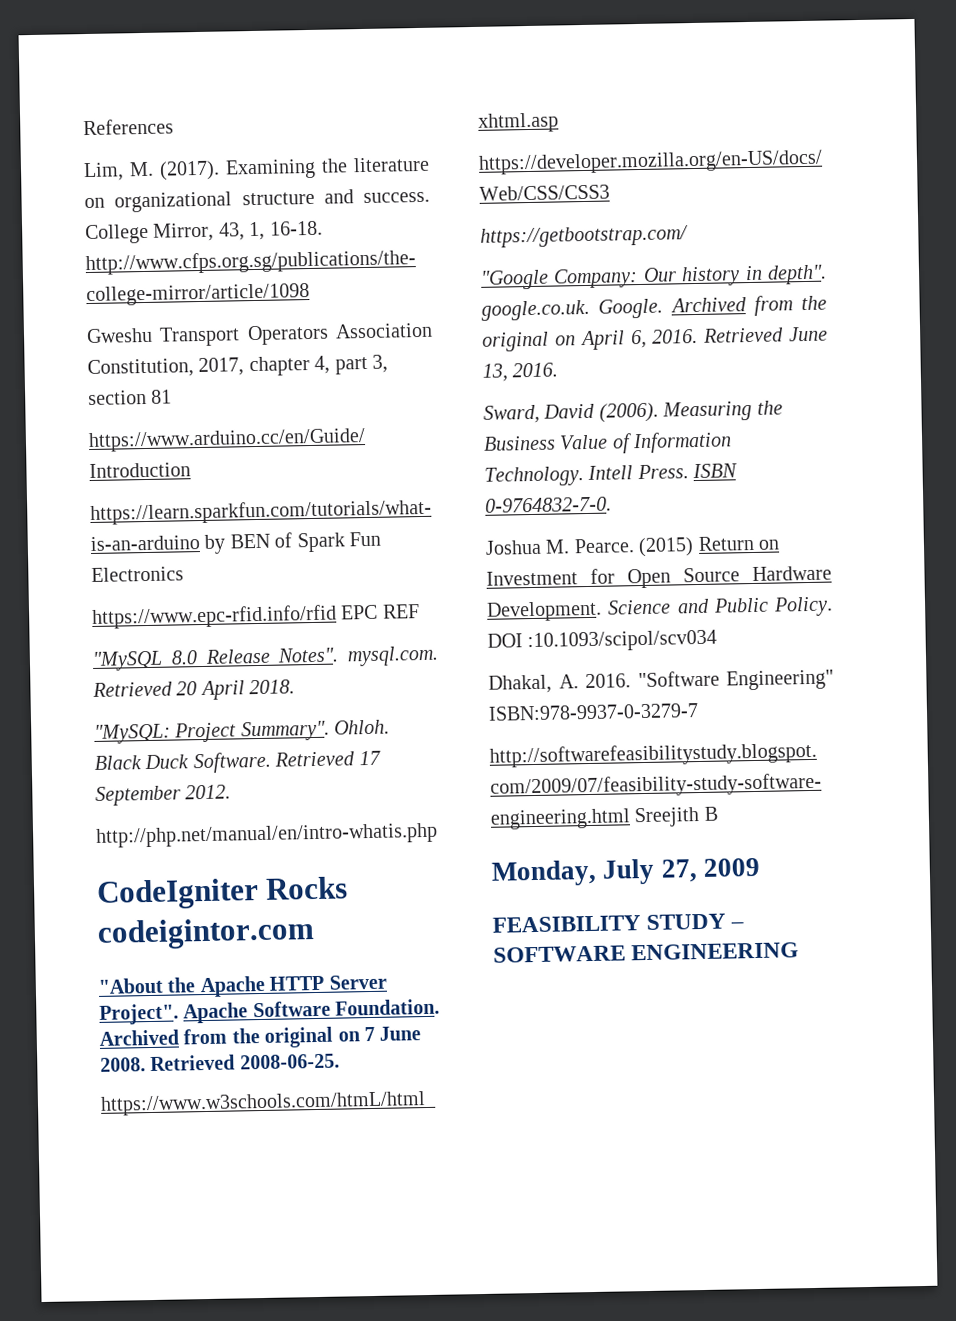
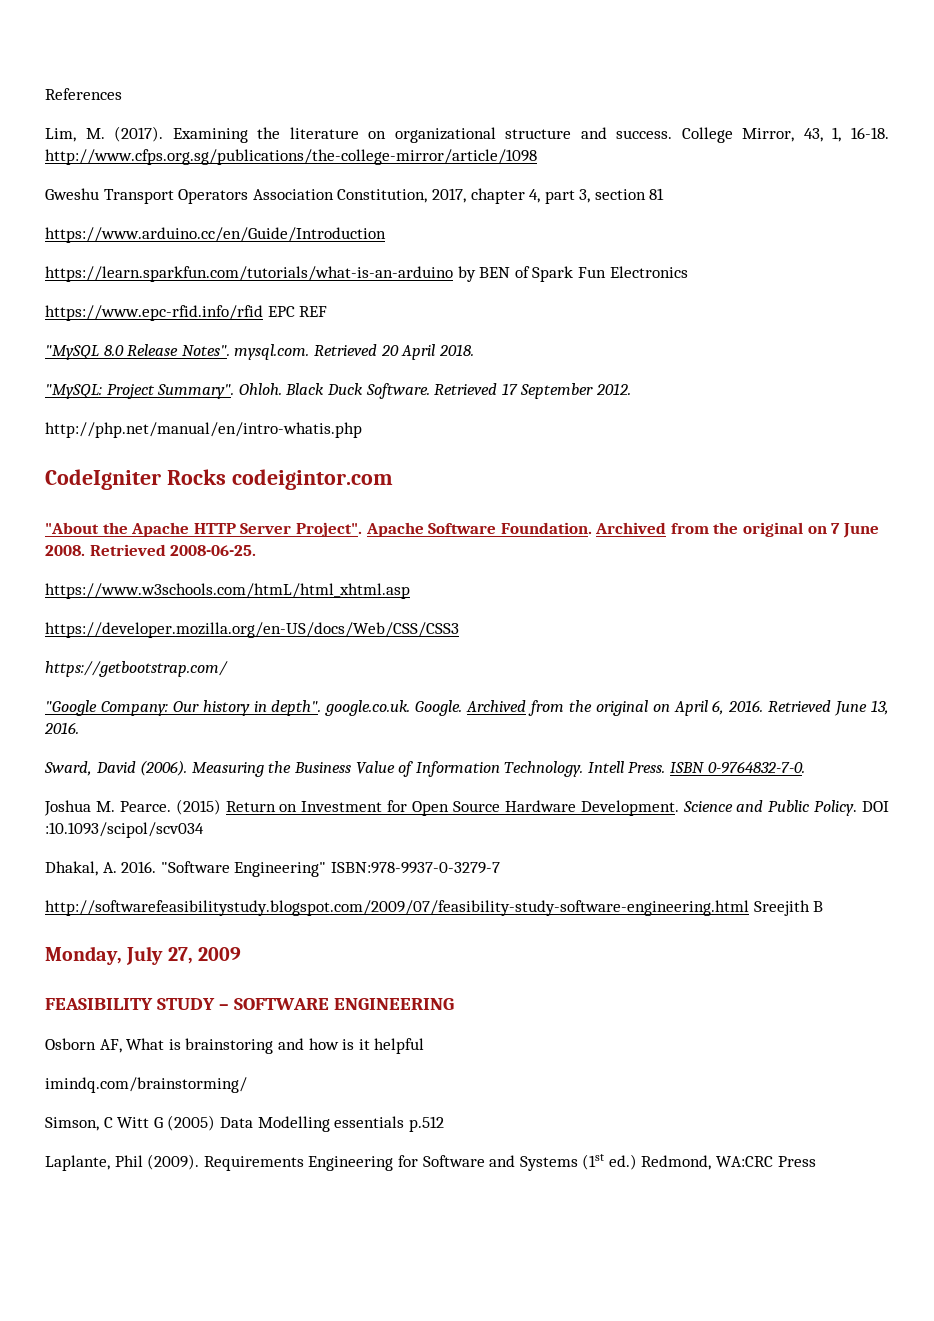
(800, 951) none -> [45,1038,425,1054] [45,1077,247,1093] [45,1115,444,1132] [45,1154,816,1171] // Osborn AF, What is brainstoring and how is it helpful // imindq.com/brainstorming/ // Simson, C Witt G (2005) Data Modelling essentials p.512 // Laplante, Phil (2009). Requirements Engineering for Software and Systems (1st ed.) Redmond, WA:CRC Press

